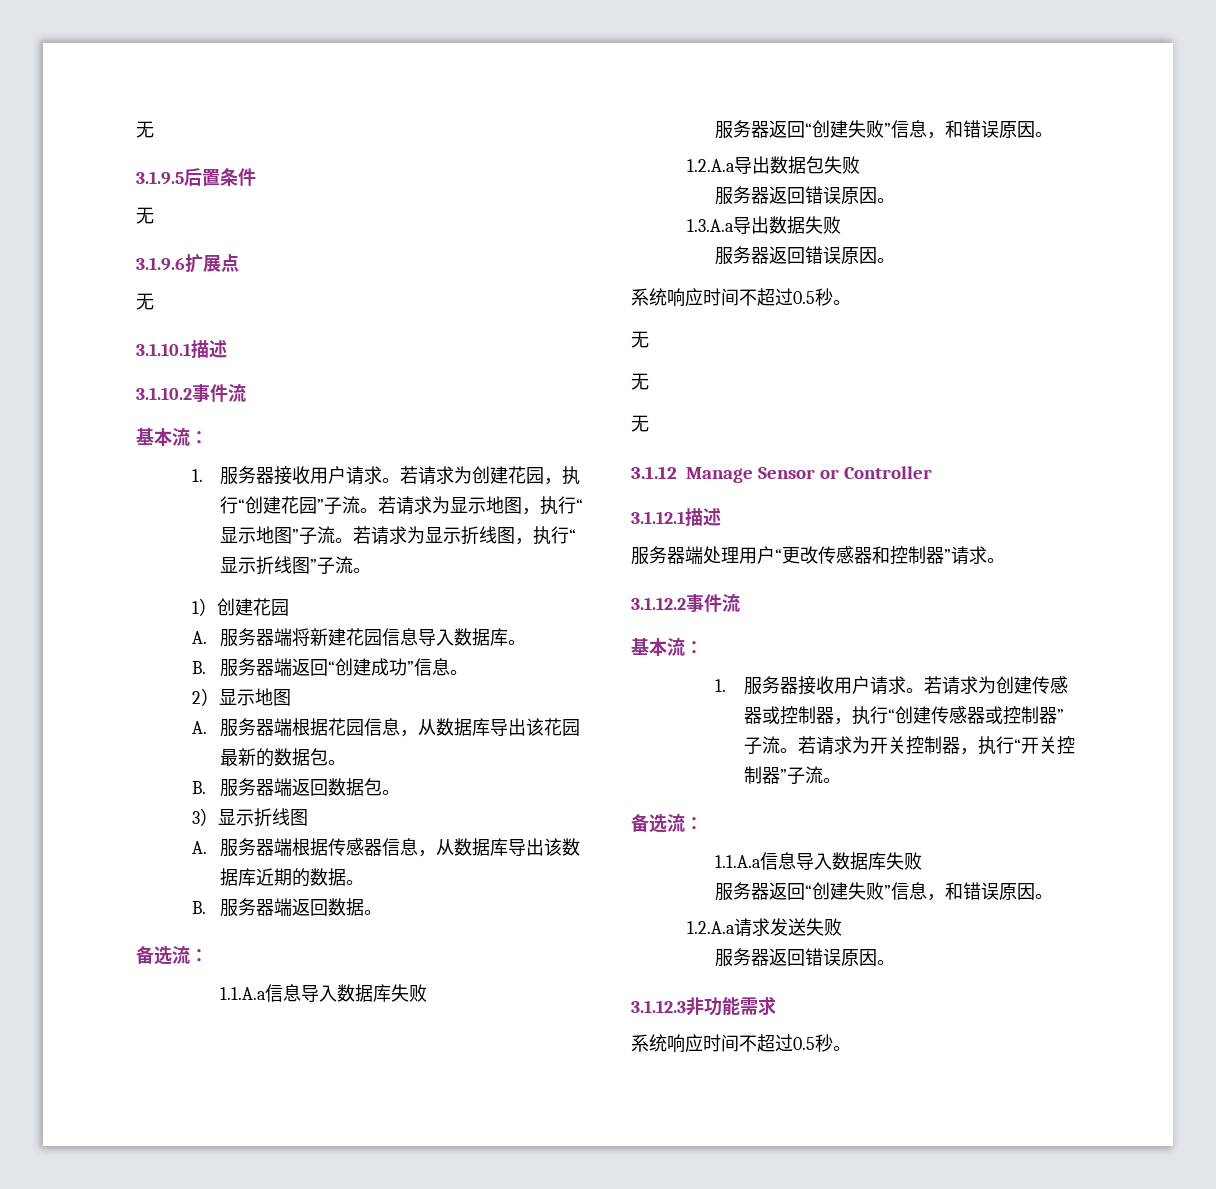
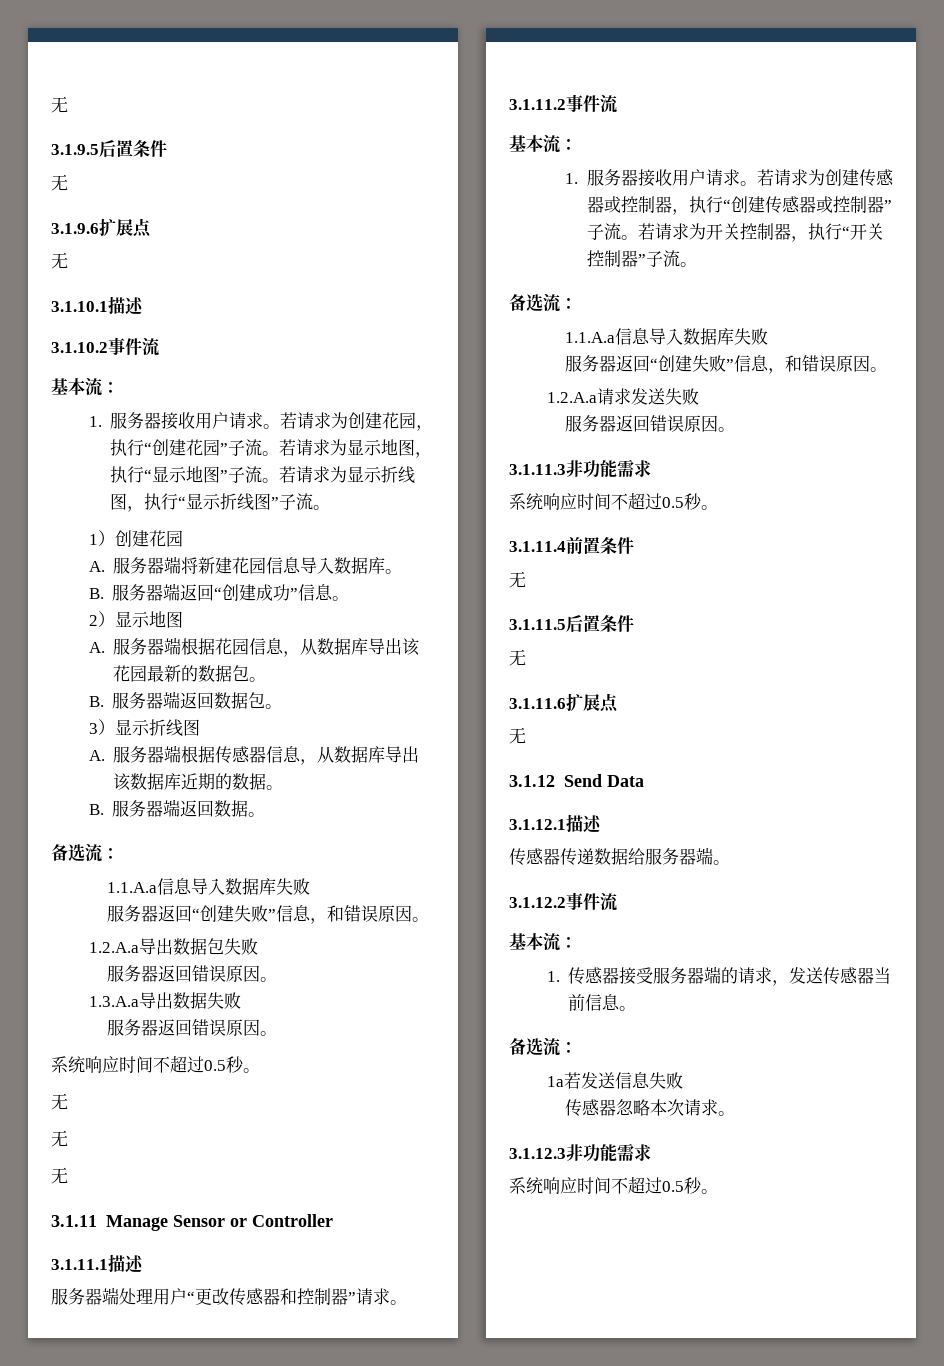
[631,466,677,479] 3.1.12 -> [51,1215,97,1227] 3.1.11
[631,511,685,524] 3.1.12.1 -> [51,1259,108,1270] 3.1.11.1
[631,597,686,610] 3.1.12.2 -> [509,99,566,110] 3.1.11.2
(896, 962) none -> [509,459,651,477] [509,492,718,510] [509,537,634,554] [509,571,526,588] [509,615,634,633] [509,649,526,666] [509,693,618,713] [509,727,526,744] [509,774,644,787] [509,814,602,833] [509,847,730,866] [509,892,618,911] [509,933,577,951] [546,966,892,986] [568,994,637,1011] [509,1038,577,1056] [546,1072,683,1089] [565,1099,736,1117] // 3.1.11.3非功能需求 // 系统响应时间不超过0.5秒。 // 3.1.11.4前置条件 // 无 // 3.1.11.5后置条件 // 无 // 3.1.11.6扩展点 // 无 // 3.1.12 Send Data // 3.1.12.1描述 // 传感器传递数据给服务器端。 // 3.1.12.2事件流 // 基本流： // 1.传感器接受服务器端的请求，发送传感器当前信息。 // 备选流： // 1a若发送信息失败 // 传感器忽略本次请求。

